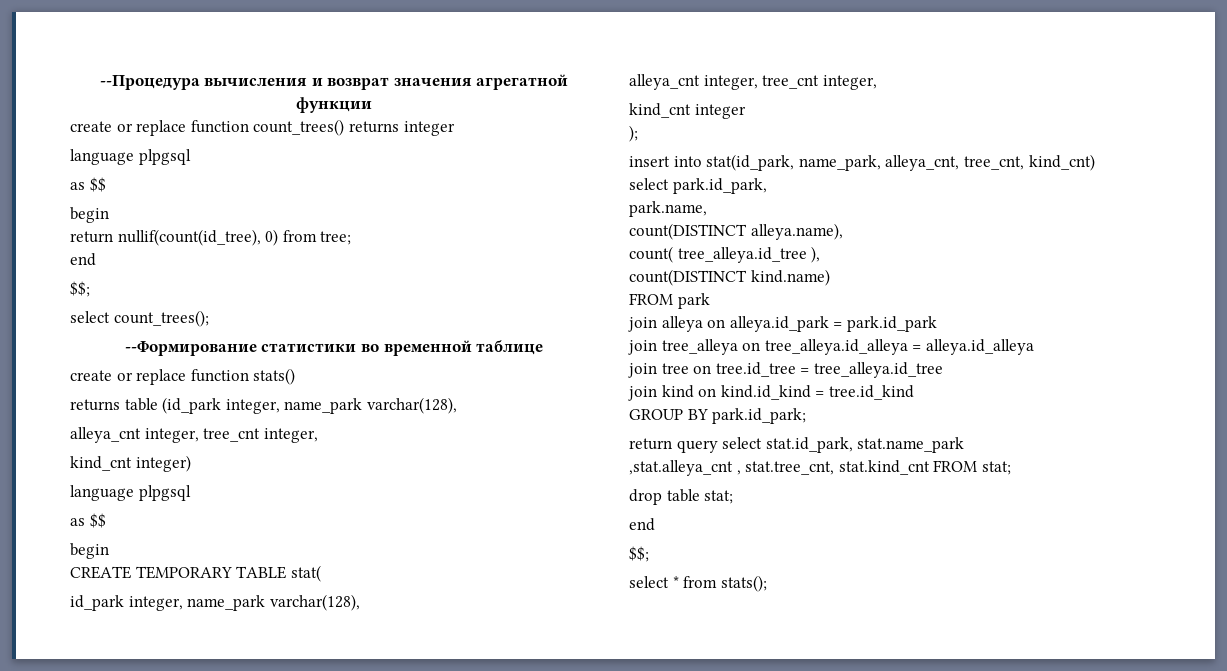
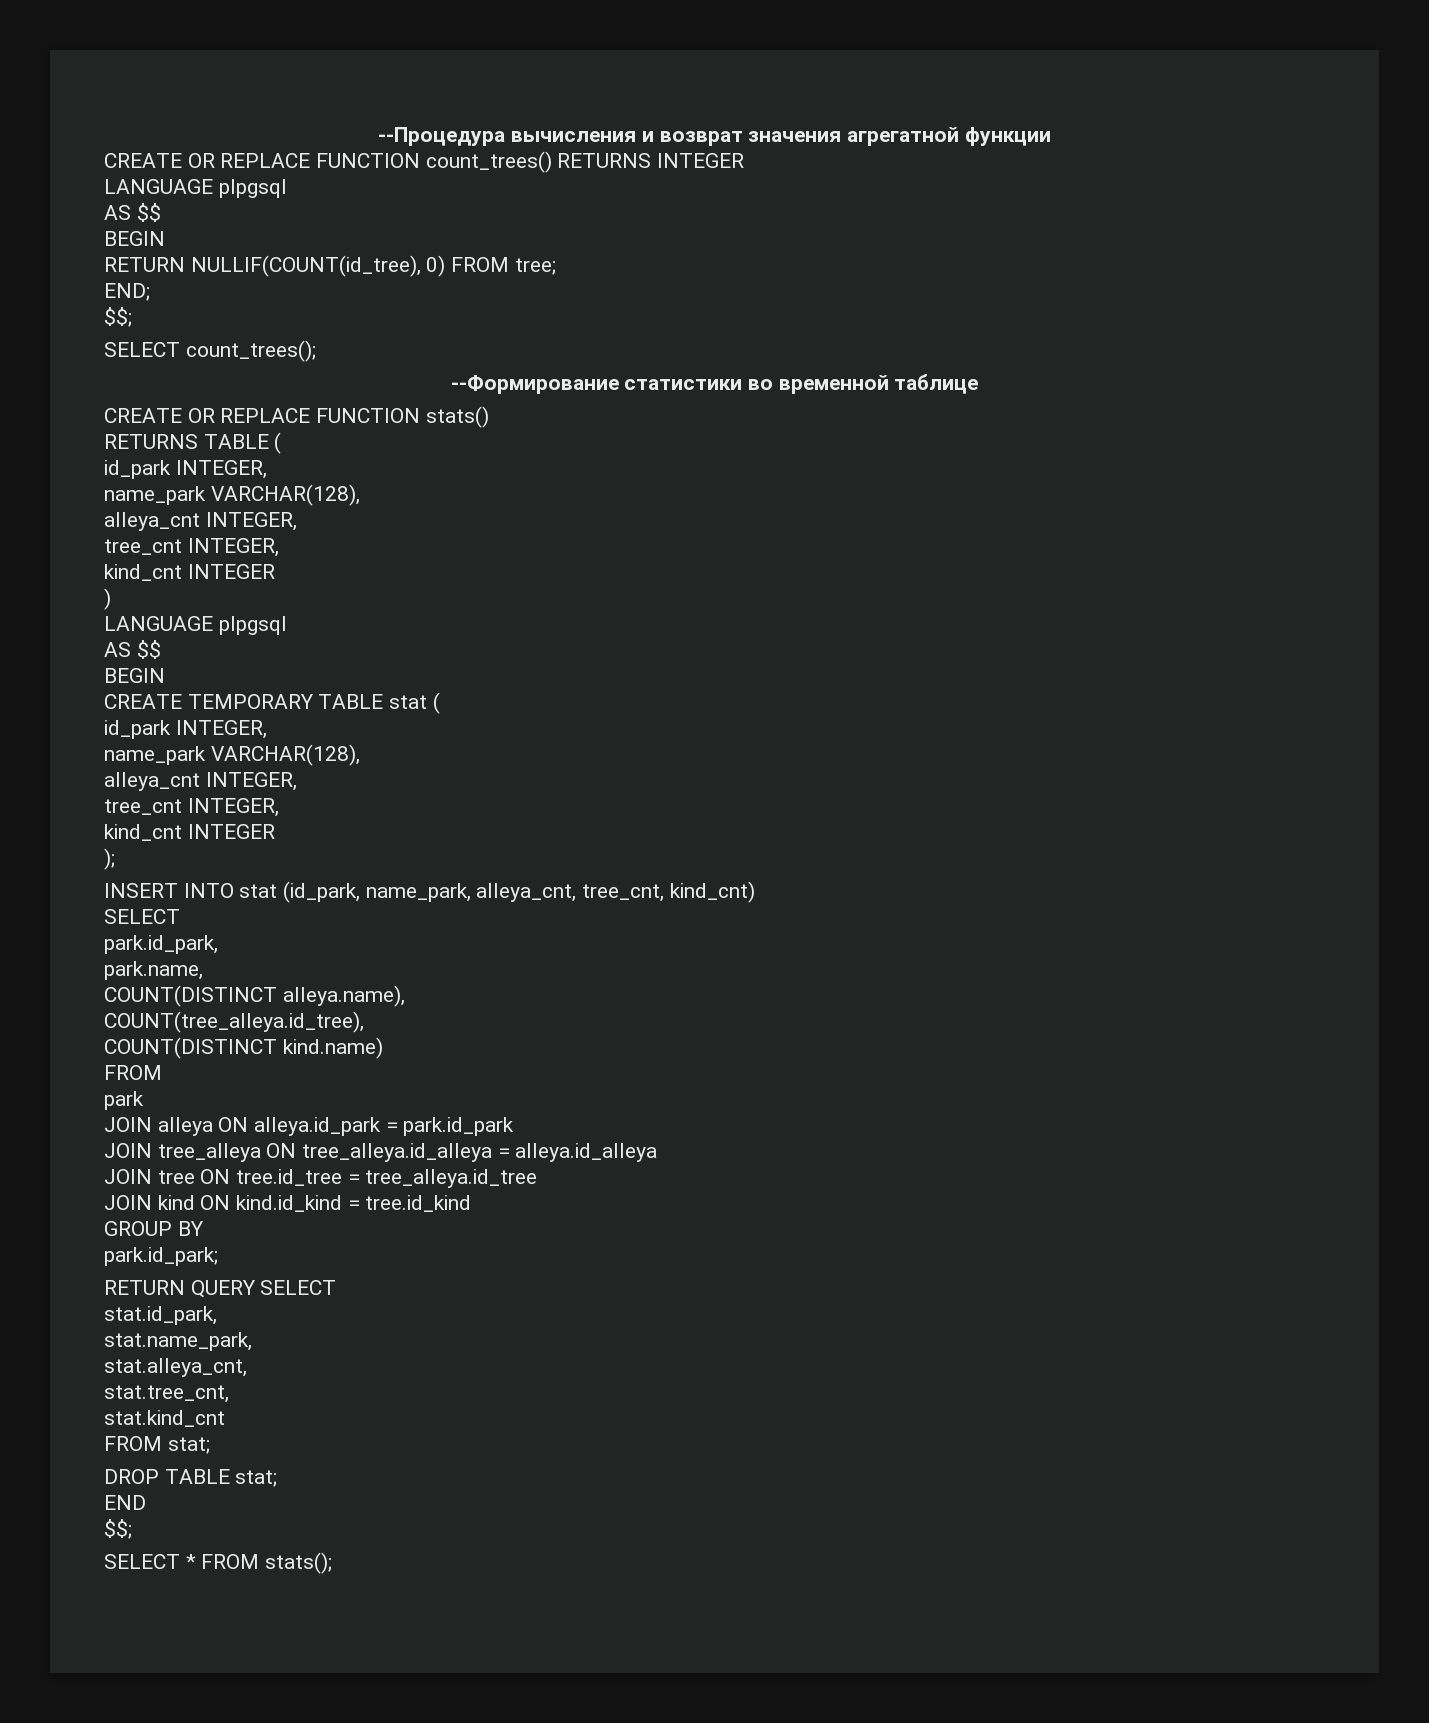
[70,119,455,136] [70,149,191,165] [70,177,106,192] [70,207,109,223] [70,229,317,246] create or replace function count_trees() returns integer // language plpgsql // as $$ // begin // return nullif(count(id_tree), 0) from -> [104,151,745,173] [104,179,287,198] [104,203,161,222] [104,231,165,246] [104,255,510,277] CREATE OR REPLACE FUNCTION count_trees() RETURNS INTEGER // LANGUAGE plpgsql // AS $$ // BEGIN // RETURN NULLIF(COUNT(id_tree), 0) FROM
[70,253,96,266] [70,281,90,297] [70,311,110,323] end // $$; // select -> [104,283,150,301] [104,307,132,327] [104,342,180,357] END; // $$; // SELECT
[70,368,296,385] [70,397,457,414] [70,427,318,443] [70,455,191,472] [70,485,191,501] [70,513,106,528] [70,543,109,559] create or replace function stats() // returns table (id_park integer, name_park varchar(128), // alleya_cnt integer, tree_cnt integer, // kind_cnt integer) // language plpgsql // as $$ // begin -> [104,406,489,428] [104,432,282,454] [104,460,267,479] [104,484,360,506] [104,512,297,531] [104,538,279,557] [104,564,275,581] [104,588,111,610] [104,616,287,635] [104,640,161,659] [104,668,165,683] CREATE OR REPLACE FUNCTION stats() // RETURNS TABLE ( // id_park INTEGER, // name_park VARCHAR(128), // alleya_cnt INTEGER, // tree_cnt INTEGER, // kind_cnt INTEGER // ) // LANGUAGE plpgsql // AS $$ // BEGIN
[290,565,321,582] [70,594,360,611] [629,74,877,90] [629,103,746,119] stat( // id_park integer, name_park varchar(128), // alleya_cnt integer, tree_cnt integer, // kind_cnt integer -> [389,692,440,714] [104,720,267,739] [104,744,360,766] [104,772,297,791] [104,798,279,817] [104,824,275,841] stat ( // id_park INTEGER, // name_park VARCHAR(128), // alleya_cnt INTEGER, // tree_cnt INTEGER, // kind_cnt INTEGER
[629,154,795,171] insert into stat(id_park, -> [104,881,361,903] INSERT INTO stat (id_park,
[629,178,669,190] select -> [104,909,180,924] SELECT //
[629,223,747,240] count(DISTINCT -> [104,985,277,1007] COUNT(DISTINCT
[629,246,821,263] [629,269,747,286] count( tree_alleya.id_tree ), // count(DISTINCT -> [104,1011,364,1033] [104,1037,277,1059] COUNT(tree_alleya.id_tree), // COUNT(DISTINCT
(673, 299) none -> (162, 1072) //
[628,316,726,332] join alleya on -> [104,1117,249,1136] JOIN alleya ON
[628,339,761,355] join tree_alleya on -> [104,1143,297,1162] JOIN tree_alleya ON
[628,363,712,378] join tree on -> [104,1169,231,1184] JOIN tree ON
[628,385,717,401] join kind on -> [104,1195,231,1210] JOIN kind ON
(708, 414) none -> (204, 1228) //
[629,437,965,453] [629,460,741,476] return query select stat.id_park, stat.name_park // ,stat.alleya_cnt , -> [104,1280,337,1298] [104,1306,217,1325] [104,1332,252,1351] [104,1358,247,1377] RETURN QUERY SELECT // stat.id_park, // stat.name_park, // stat.alleya_cnt, //
(835, 468) none -> (229, 1394) //
(930, 467) none -> (225, 1418) //
[629,489,734,505] [629,518,655,531] [629,546,649,562] [629,576,718,588] drop table stat; // end // $$; // select * from -> [104,1469,278,1487] [104,1495,146,1510] [104,1519,132,1539] [104,1554,260,1569] DROP TABLE stat; // END // $$; // SELECT * FROM

